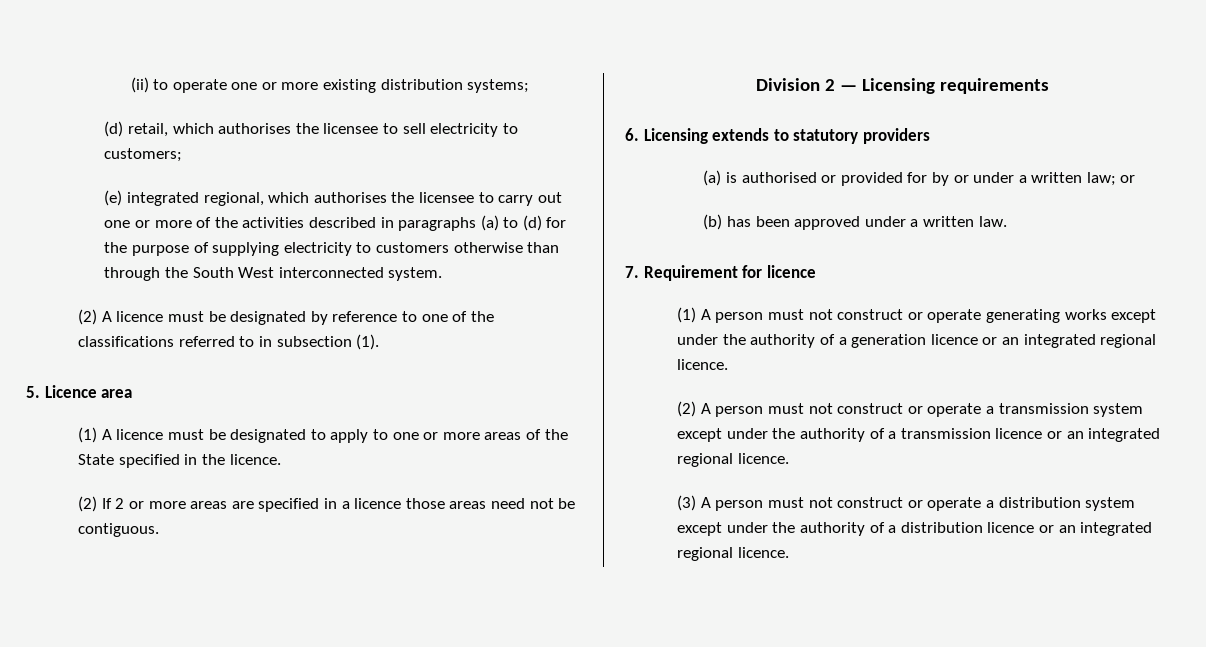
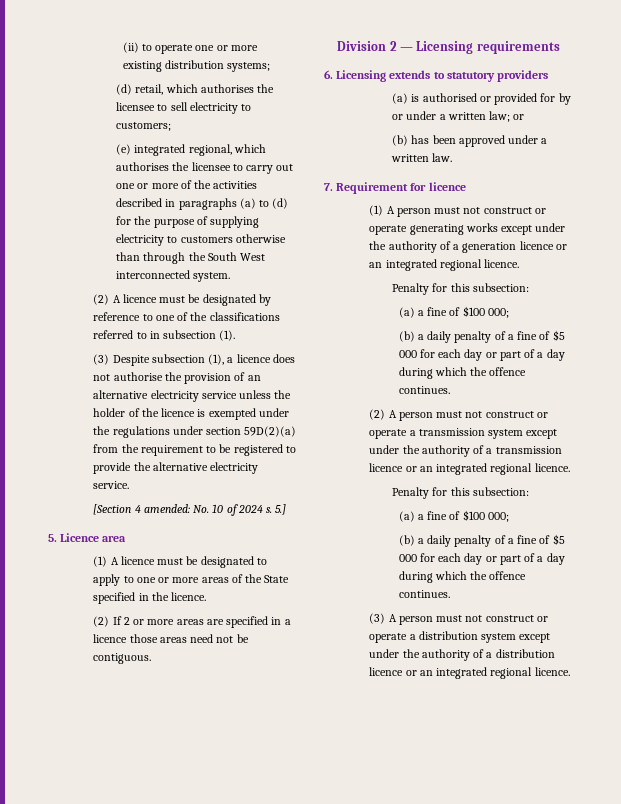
(380, 342) none -> [93,354,295,366] [93,372,261,384] [93,390,292,402] [93,408,289,420] [93,426,297,438] [93,444,296,456] [93,462,259,474] [93,481,130,489] [93,504,287,516] // (3) Despite subsection (1), a licence does not authorise the provision of an alternative electricity service unless the holder of the licence is exempted under the regulations under section 59D(2)(a) from the requirement to be registered to provide the alternative electricity service. // [Section 4 amended: No. 10 of 2024 s. 5.]
(729, 364) none -> [392,283,529,295] [398,306,509,318] [398,330,565,343] [398,349,565,361] [398,367,527,379] [398,386,450,394] // Penalty for this subsection: // (a) a fine of $100 000; // (b) a daily penalty of a fine of $5 000 for each day or part of a day during which the offence continues.
(789, 458) none -> [392,487,529,499] [398,510,509,522] [398,534,565,547] [398,553,565,565] [398,571,527,583] [398,590,450,598] // Penalty for this subsection: // (a) a fine of $100 000; // (b) a daily penalty of a fine of $5 000 for each day or part of a day during which the offence continues.

